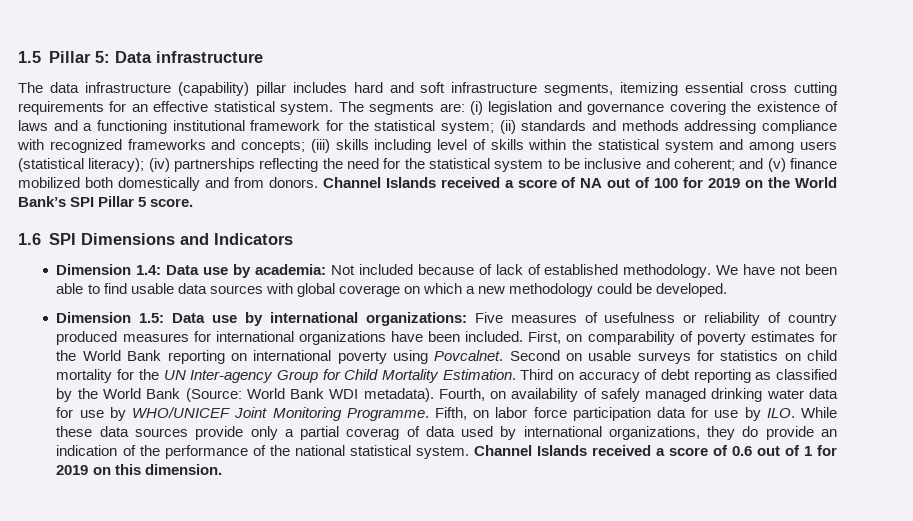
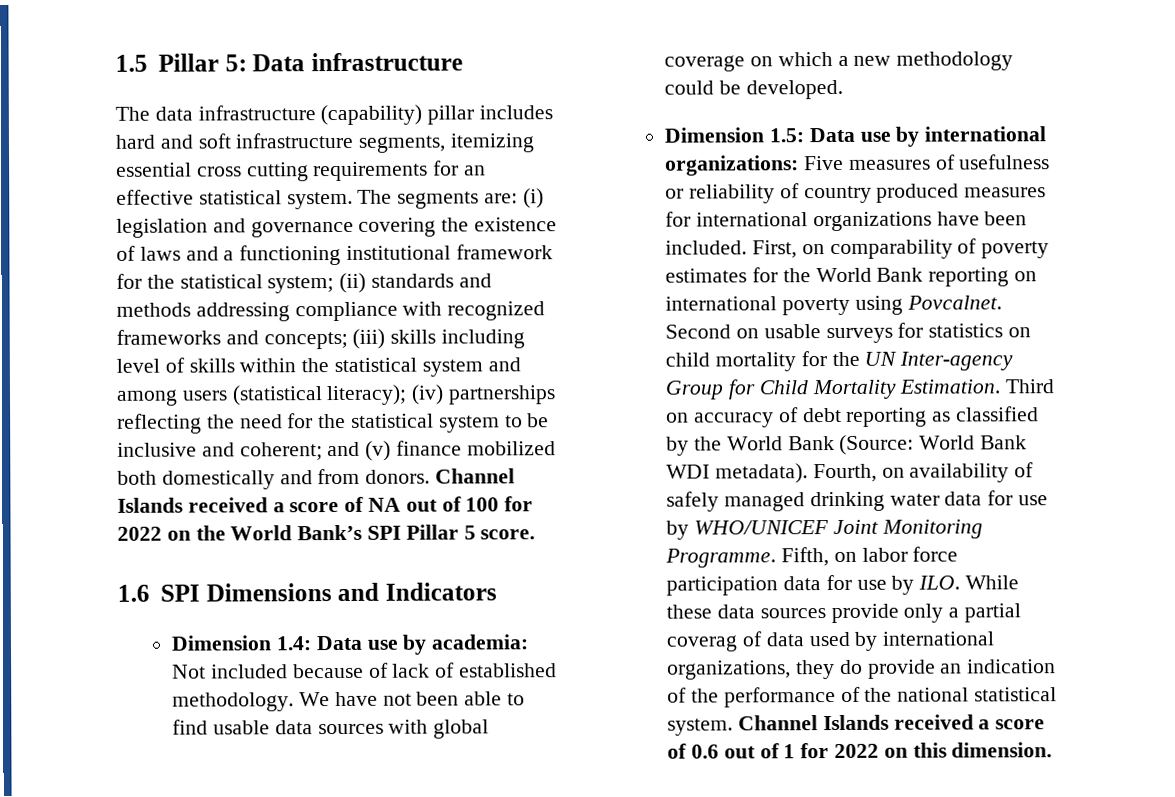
[708,178,741,188] 2019 -> [117,526,162,541] 2022
[56,465,89,475] 2019 -> [834,743,880,759] 2022

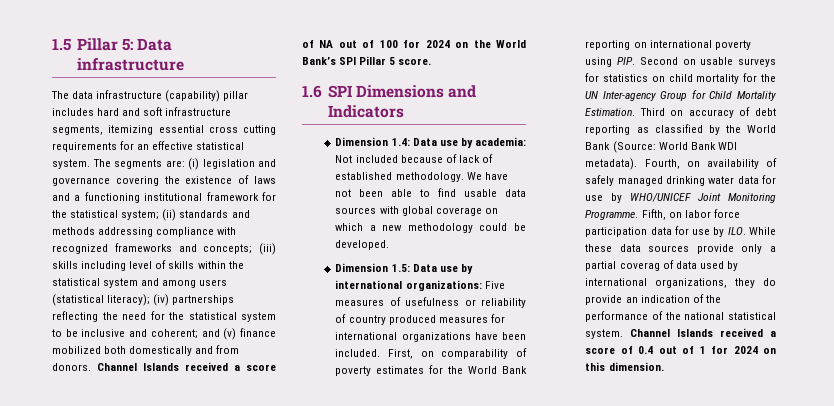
[117,526,162,541] 2022 -> [425,40,450,48] 2024
[906,295,1002,310] Povcalnet. -> [617,57,636,65] PIP.
[690,744,719,759] 0.6 -> [638,346,654,354] 0.4
[834,743,880,759] 2022 -> [733,346,758,354] 2024

